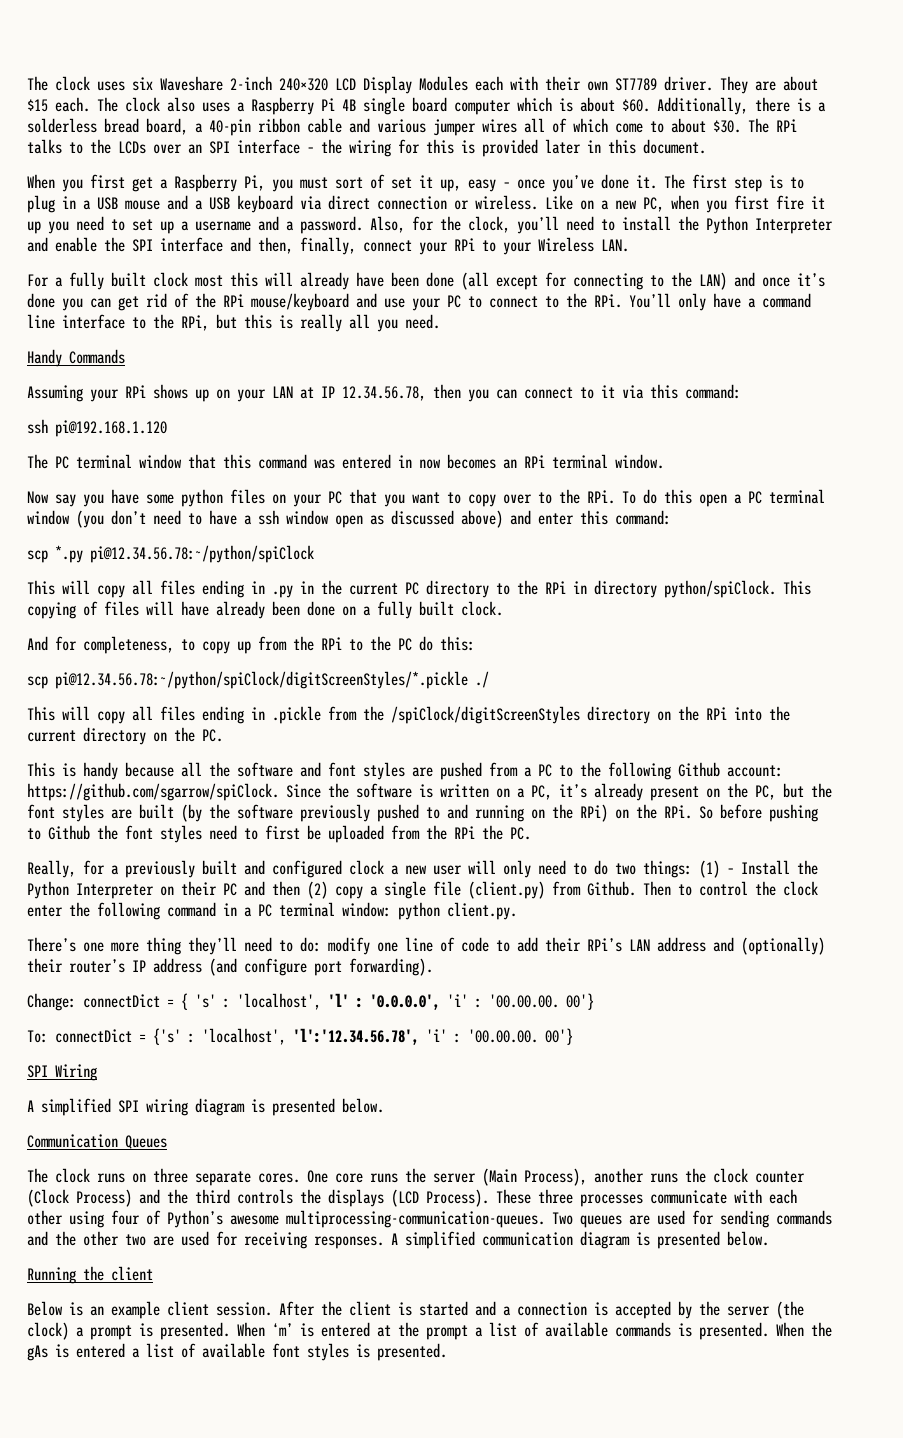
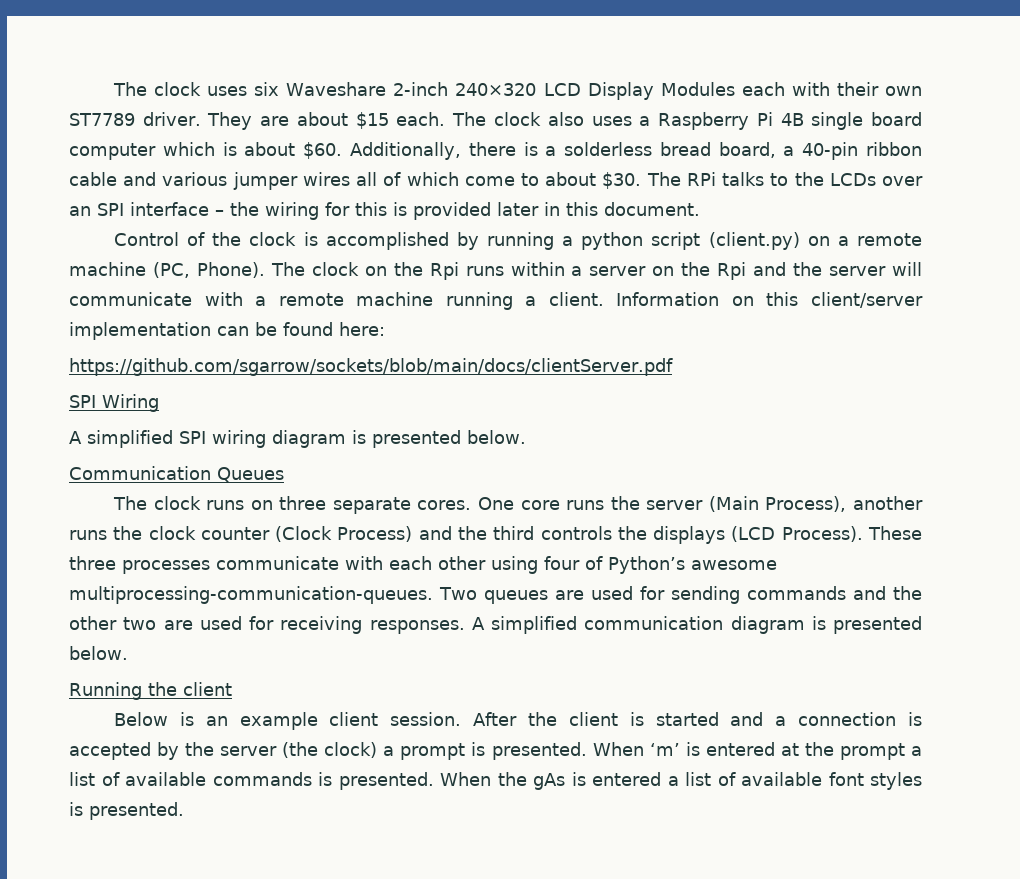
[27,174,804,192] [27,195,825,213] [27,216,833,234] [27,237,629,255] [27,272,825,290] [27,293,811,311] [27,314,440,332] [27,349,125,367] [27,384,741,402] [27,419,167,437] [27,454,664,469] [27,489,825,507] [27,510,671,528] [27,545,314,563] [27,580,811,598] [27,601,503,619] [27,636,475,654] [27,671,489,689] [27,706,790,724] [27,727,223,745] [27,762,783,780] [27,783,832,801] [27,804,818,822] [27,825,531,843] [27,860,818,878] [27,881,818,899] [27,902,517,920] [27,937,825,955] [27,958,433,976] [27,993,594,1011] [27,1028,573,1045] When you first get a Raspberry Pi, you must sort of set it up, easy – once you’ve done it. The first step is to plug in a USB mouse and a USB keyboard via direct connection or wireless. Like on a new PC, when you first fire it up you need to set up a username and a password. Also, for the clock, you’ll need to install the Python Interpreter and enable the SPI interface and then, finally, connect your RPi to your Wireless LAN. // For a fully built clock most this will already have been done (all except for connecting to the LAN) and once it’s done you can get rid of the RPi mouse/keyboard and use your PC to connect to the RPi. You’ll only have a command line interface to the RPi, but this is really all you need. // Handy Commands // Assuming your RPi shows up on your LAN at IP 12.34.56.78, then you can connect to it via this command: // ssh pi@192.168.1.120 // The PC terminal window that this command was entered in now becomes an RPi terminal window. // Now say you have some python files on your PC that you want to copy over to the RPi. To do this open a PC terminal window (you don’t need to have a ssh window open as discussed above) and enter this command: // scp *.py pi@12.34.56.78:~/python/spiClock // This will copy all files ending in .py in the current PC directory to the RPi in directory python/spiClock. This copying of files will have already been done on a fully built clock. // And for completeness, to copy up from the RPi to the PC do this: // scp pi@12.34.56.78:~/python/spiClock/digitScreenStyles/*.pickle ./ // This will copy all files ending in .pickle from the /spiClock/digitScreenStyles directory on the RPi into the current directory on the PC. // This is handy because all the software and font styles are pushed from a PC to the following Github account: https://github.com/sgarrow/spiClock. Since the software is written on a PC, it’s already present on the PC, but the font styles are built (by the software previously pushed to and running on the RPi) on the RPi. So before pushing to Github the font styles need to first be uploaded from the RPi the PC. // Really, for a previously built and configured clock a new user will only need to do two things: (1) – Install the Python Interpreter on their PC and then (2) copy a single file (client.py) from Github. Then to control the clock enter the following command in a PC terminal window: python client.py. // There’s one more thing they’ll need to do: modify one line of code to add their RPi’s LAN address and (optionally) their router’s IP address (and configure port forwarding). // Change: connectDict = { 's' : 'localhost', 'l' : '0.0.0.0', 'i' : '00.00.00. 00'} // To: connectDict = {'s' : 'localhost', 'l':'12.34.56.78', 'i' : '00.00.00. 00'} -> [114,232,922,250] [69,262,923,280] [69,292,923,310] [69,322,385,340] [69,358,673,376] Control of the clock is accomplished by running a python script (client.py) on a remote machine (PC, Phone). The clock on the Rpi runs within a server on the Rpi and the server will communicate with a remote machine running a client. Information on this client/server implementation can be found here: // https://github.com/sgarrow/sockets/blob/main/docs/clientServer.pdf

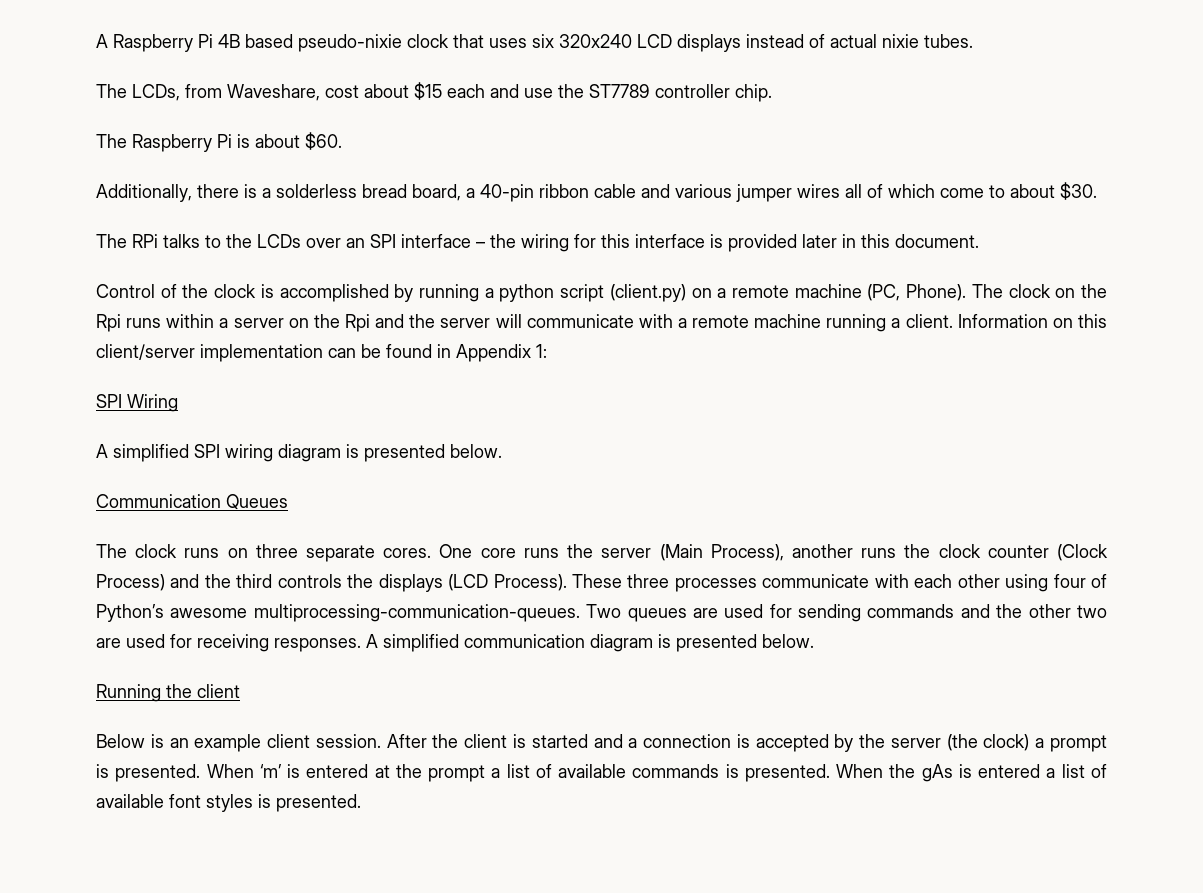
[113,82,922,100] [69,112,922,130] [69,142,215,160] The clock uses six Waveshare 2-inch 240×320 LCD Display Modules each with their own ST7789 driver. They are about $15 each. The clock also uses a Raspberry Pi 4B single board computer which -> [96,34,973,52] [96,82,772,102] [96,134,232,152] A Raspberry Pi 4B based pseudo-nixie clock that uses six 320x240 LCD displays instead of actual nixie tubes. // The LCDs, from Waveshare, cost about $15 each and use the ST7789 controller chip. // The Raspberry Pi
(343, 150) none -> (342, 141) //
(642, 180) none -> (1097, 191) //
(387, 209) none -> [635,234,705,248] interface
[339,322,385,336] [69,358,673,376] here: // https://github.com/sgarrow/sockets/blob/main/docs/clientServer.pdf -> [437,344,547,362] in Appendix 1:

